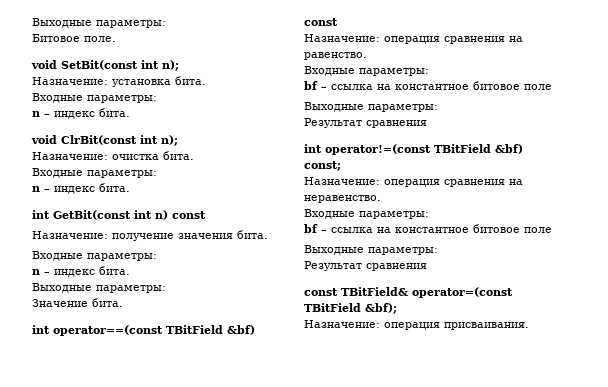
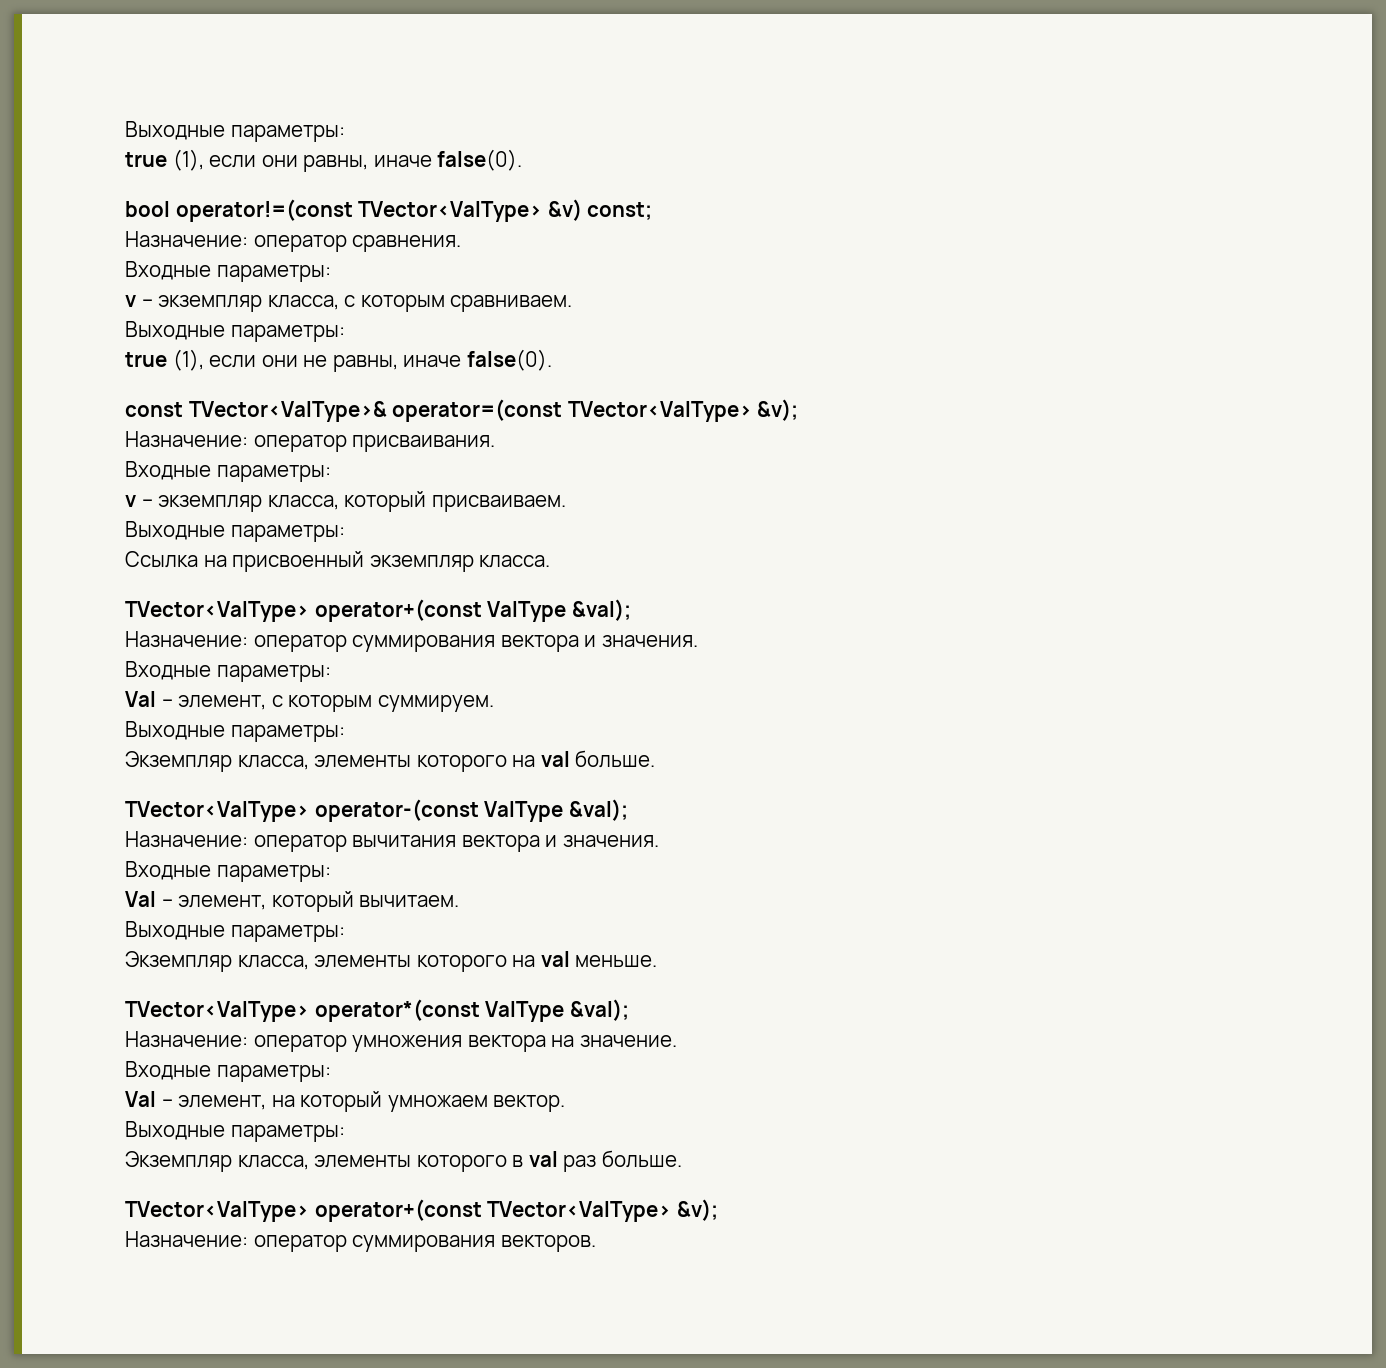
[32,18,166,28] [32,34,116,42] [31,60,179,71] [32,76,206,87] [32,93,157,103] [32,108,130,119] [31,135,178,146] [32,151,194,160] [32,168,157,178] [32,183,130,194] [32,210,206,220] [32,230,268,241] [32,251,157,261] [32,266,130,277] [32,283,166,293] [32,298,123,307] [32,325,255,336] [304,18,338,26] [304,34,523,44] [304,52,367,60] [304,66,429,76] [304,81,552,90] [304,102,438,112] [304,118,427,128] [304,144,523,155] [304,161,341,171] [304,177,523,187] [304,195,381,203] [304,209,429,219] [304,224,552,233] [304,245,438,255] [304,261,427,271] [304,287,513,298] [304,303,397,314] [304,320,529,330] Выходные параметры: // Битовое поле. // void SetBit(const int n); // Назначение: установка бита. // Входные параметры: // n – индекс бита. // void ClrBit(const int n); // Назначение: очистка бита. // Входные параметры: // n – индекс бита. // int GetBit(const int n) const // Назначение: получение значения бита. // Входные параметры: // n – индекс бита. // Выходные параметры: // Значение бита. // int operator==(const TBitField &bf) const // Назначение: операция сравнения на равенство. // Входные параметры: // bf – ссылка на константное битовое поле // Выходные параметры: // Результат сравнения // int operator!=(const TBitField &bf) const; // Назначение: операция сравнения на неравенство. // Входные параметры: // bf – ссылка на константное битовое поле // Выходные параметры: // Результат сравнения // const TBitField& operator=(const TBitField &bf); // Назначение: операция присваивания. -> [125,121,345,142] [125,149,523,172] [125,199,653,222] [125,231,462,252] [125,261,331,282] [125,295,573,312] [125,321,345,342] [125,349,552,372] [125,399,799,422] [125,431,496,452] [125,461,331,482] [125,491,566,512] [125,521,345,542] [125,551,551,572] [125,599,631,622] [125,631,698,652] [125,661,331,682] [125,691,494,712] [125,721,345,742] [125,750,656,772] [125,799,628,822] [125,831,659,852] [125,861,331,882] [125,891,460,912] [125,921,345,942] [125,951,658,972] [125,999,629,1022] [125,1031,677,1052] [125,1061,331,1082] [125,1091,566,1112] [125,1121,345,1142] [125,1150,682,1172] [125,1199,718,1222] [125,1231,596,1252] Выходные параметры: // true (1), если они равны, иначе false(0). // bool operator!=(const TVector<ValType> &v) const; // Назначение: оператор сравнения. // Входные параметры: // v – экземпляр класса, с которым сравниваем. // Выходные параметры: // true (1), если они не равны, иначе false(0). // const TVector<ValType>& operator=(const TVector<ValType> &v); // Назначение: оператор присваивания. // Входные параметры: // v – экземпляр класса, который присваиваем. // Выходные параметры: // Ссылка на присвоенный экземпляр класса. // TVector<ValType> operator+(const ValType &val); // Назначение: оператор суммирования вектора и значения. // Входные параметры: // Val – элемент, с которым суммируем. // Выходные параметры: // Экземпляр класса, элементы которого на val больше. // TVector<ValType> operator-(const ValType &val); // Назначение: оператор вычитания вектора и значения. // Входные параметры: // Val – элемент, который вычитаем. // Выходные параметры: // Экземпляр класса, элементы которого на val меньше. // TVector<ValType> operator*(const ValType &val); // Назначение: оператор умножения вектора на значение. // Входные параметры: // Val – элемент, на который умножаем вектор. // Выходные параметры: // Экземпляр класса, элементы которого в val раз больше. // TVector<ValType> operator+(const TVector<ValType> &v); // Назначение: оператор суммирования векторов.

